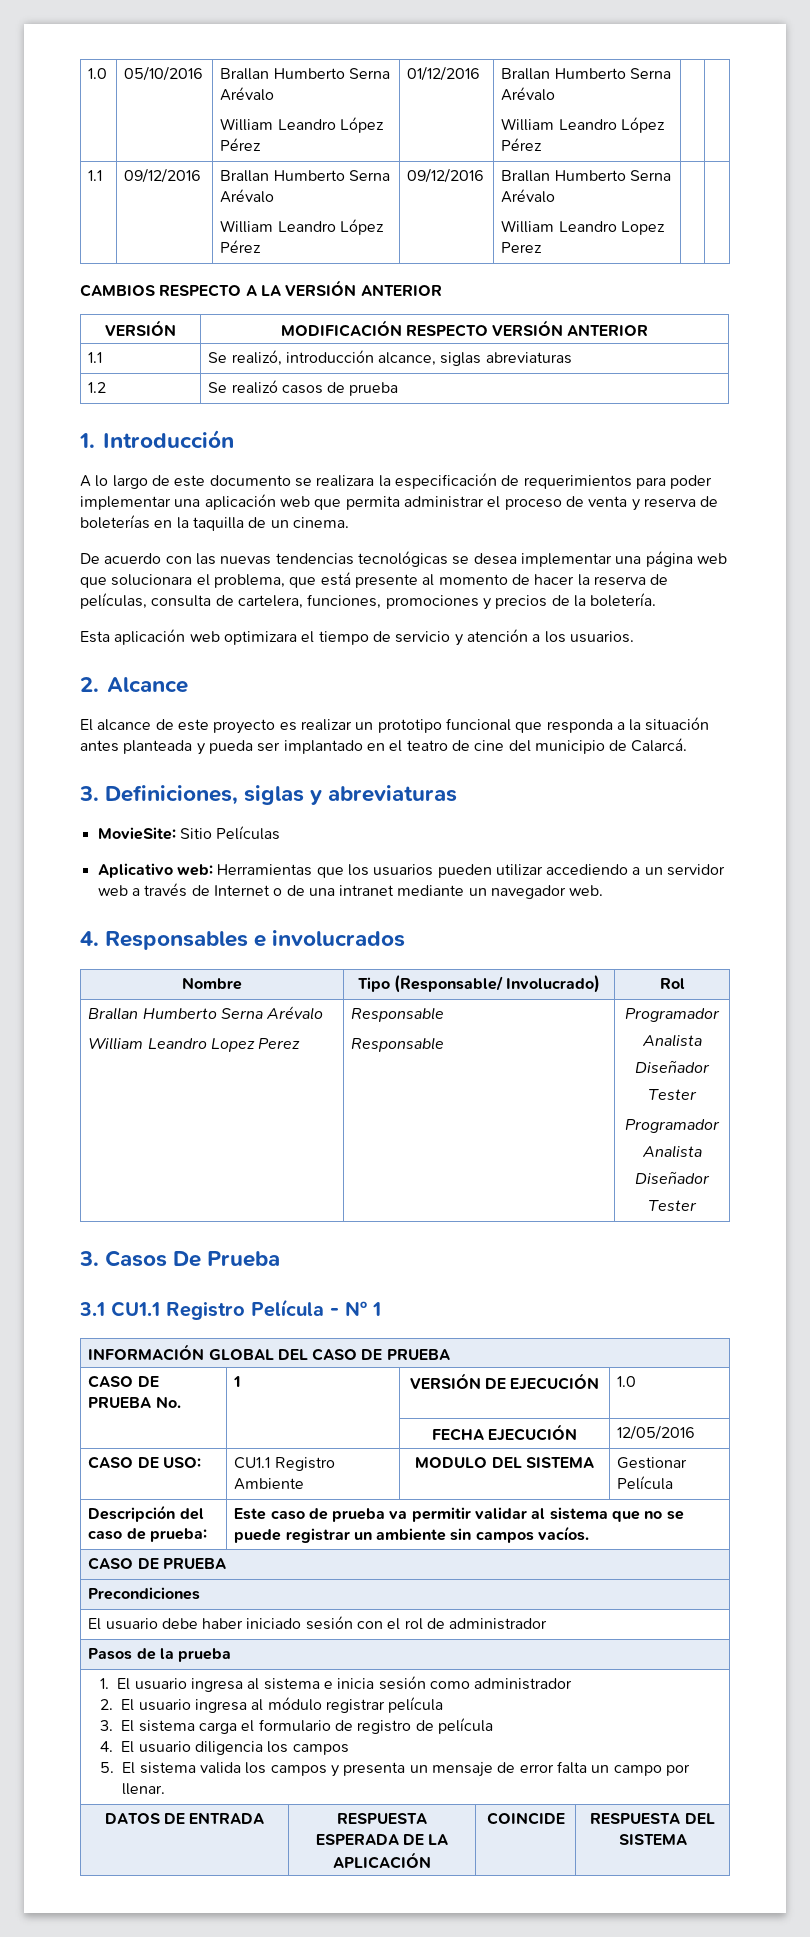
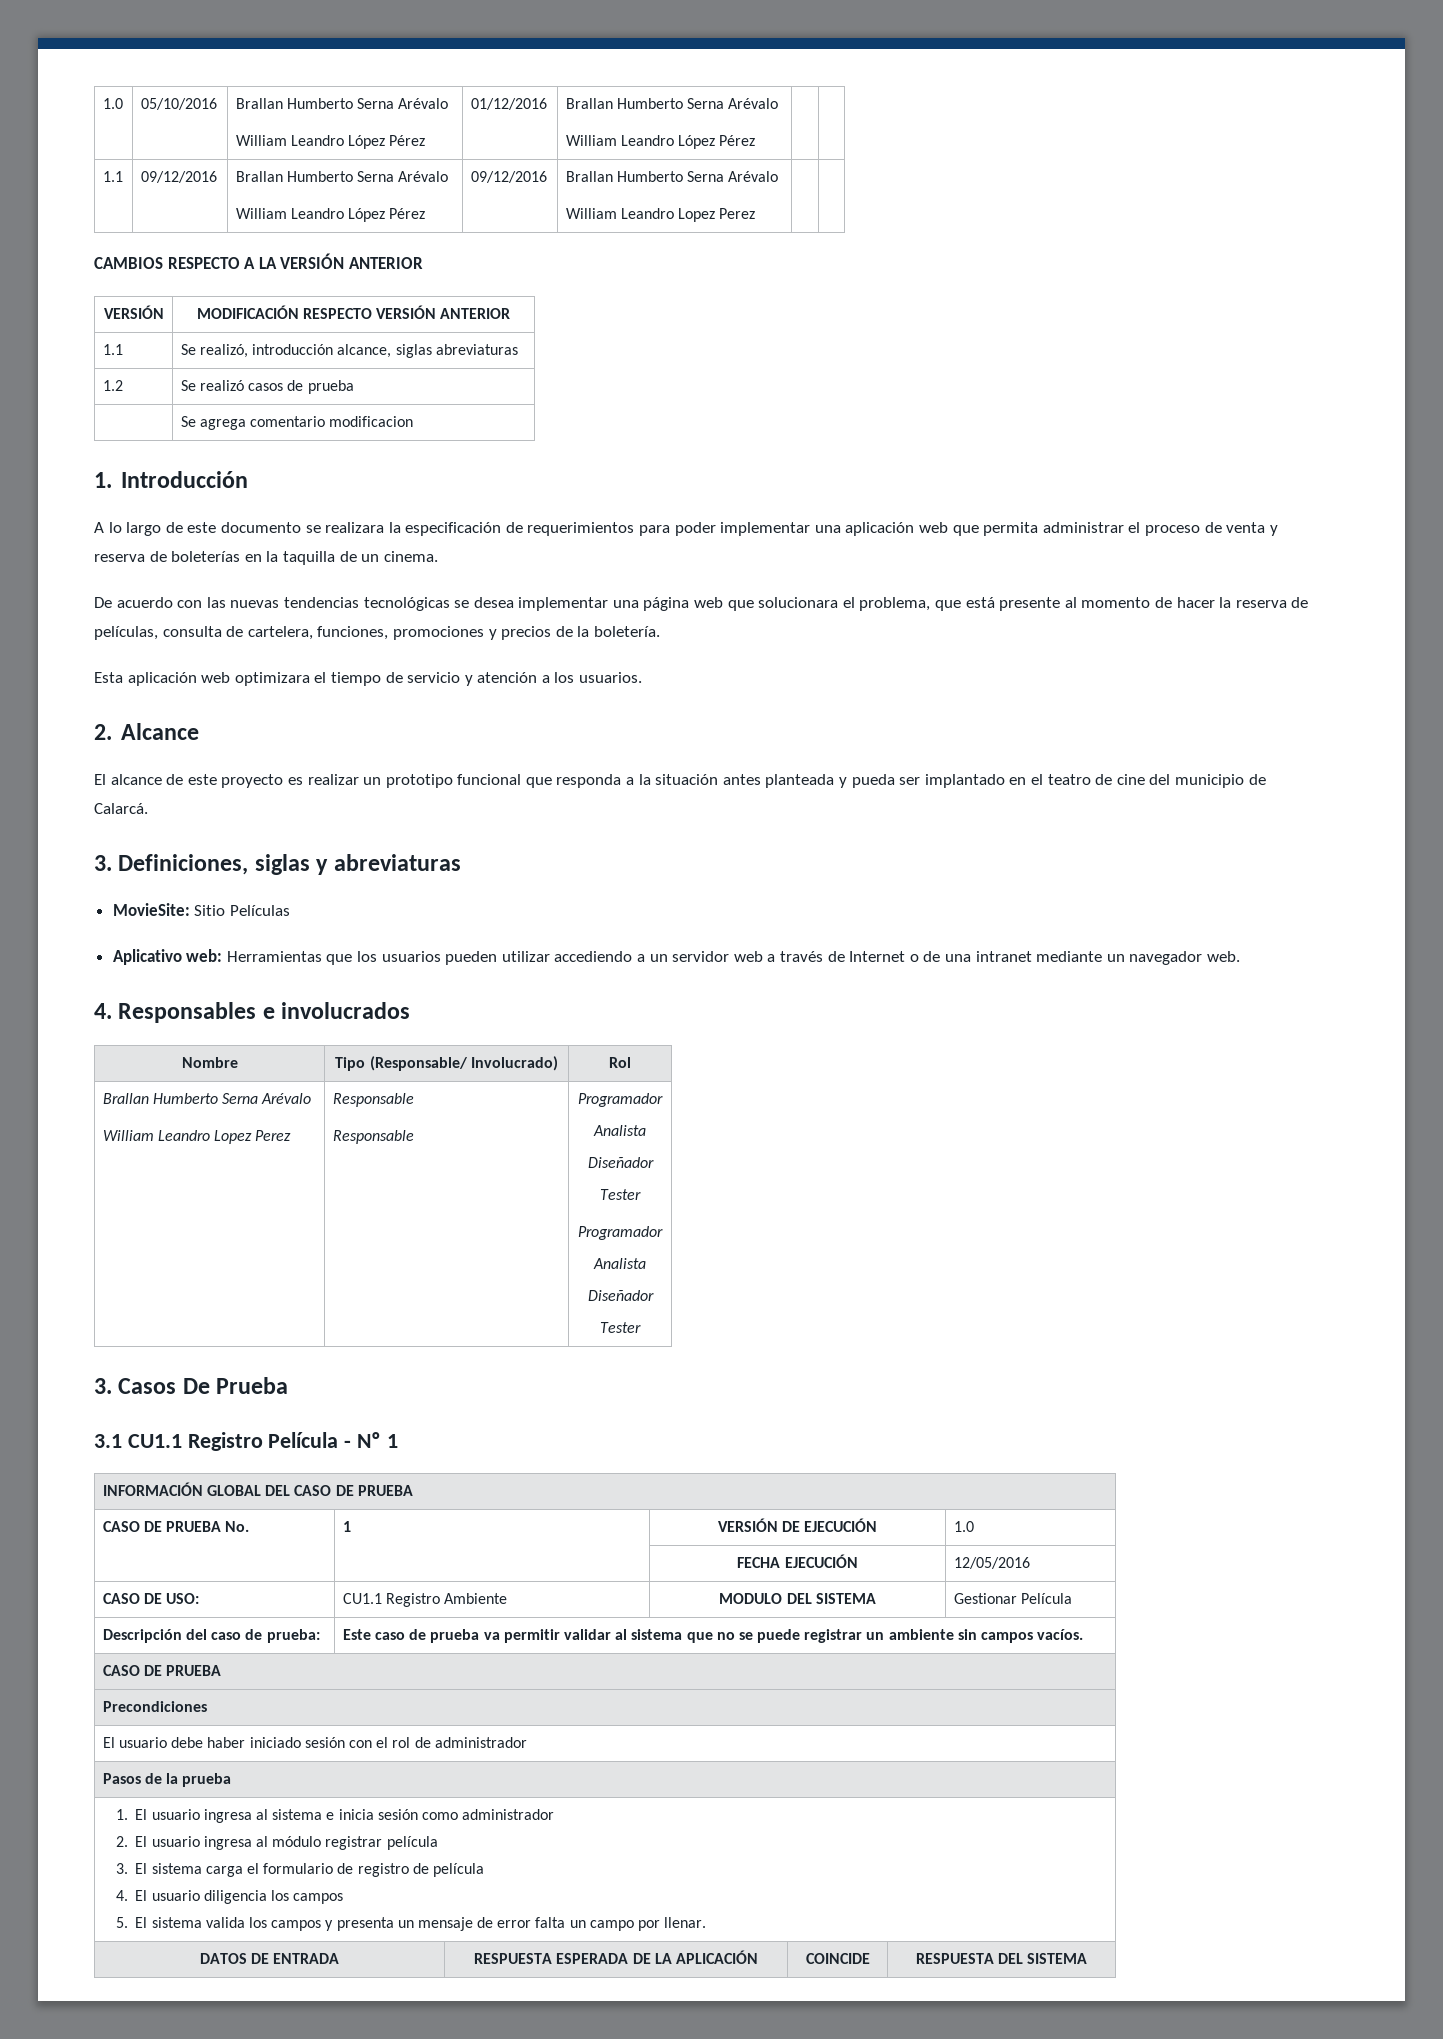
(399, 389) none -> [180,416,414,430] // | Se agrega comentario modificacion

